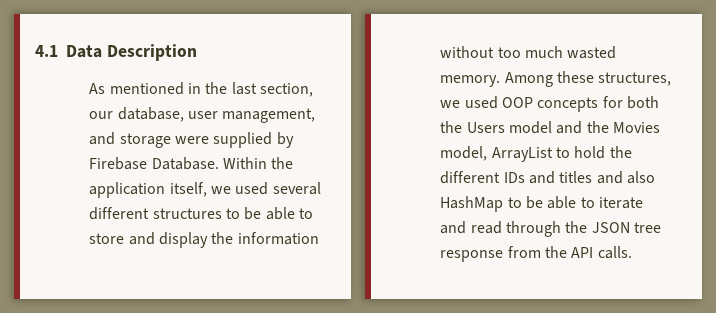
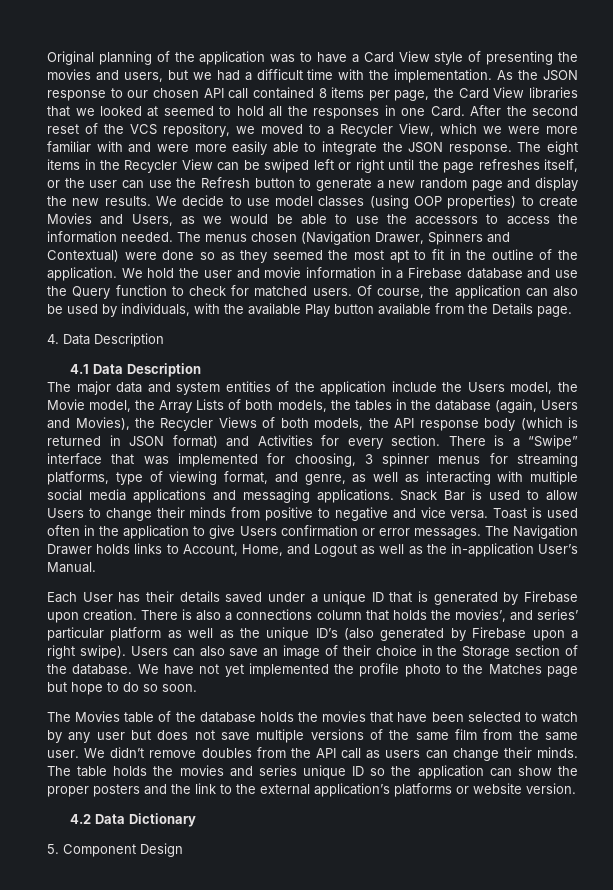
[35,44,197,61] [89,82,314,97] [89,107,316,123] [89,132,294,148] [89,157,294,170] [89,182,321,198] [89,207,314,220] [89,232,319,248] [440,46,617,59] [440,71,672,87] [440,96,660,112] [440,121,661,134] [440,146,632,162] [440,171,656,184] [440,196,644,212] [440,221,662,237] [440,246,632,262] 4.1 Data Description // As mentioned in the last section, our database, user management, and storage were supplied by Firebase Database. Within the application itself, we used several different structures to be able to store and display the information without too much wasted memory. Among these structures, we used OOP concepts for both the Users model and the Movies model, ArrayList to hold the different IDs and titles and also HashMap to be able to iterate and read through the JSON tree response from the API calls. -> [47,51,579,65] [47,69,579,83] [47,87,579,101] [47,105,579,119] [47,123,579,137] [47,141,578,155] [47,159,579,173] [47,177,578,191] [47,195,579,209] [47,213,578,226] [47,231,511,245] [47,249,579,263] [47,267,578,281] [47,285,578,299] [47,303,573,317] [47,333,165,347] [70,363,202,377] [47,381,579,395] [47,399,578,413] [47,417,578,431] [47,435,578,449] [47,453,578,467] [47,471,578,485] [47,489,579,503] [47,507,579,521] [47,525,578,539] [47,543,578,557] [47,562,97,573] [47,591,579,605] [47,609,579,623] [47,627,578,641] [47,645,578,659] [47,663,579,677] [47,682,198,695] [47,711,579,723] [47,729,579,743] [47,747,579,761] [47,765,579,779] [47,783,577,797] [70,813,197,827] [47,843,184,857] Original planning of the application was to have a Card View style of presenting the movies and users, but we had a difficult time with the implementation. As the JSON response to our chosen API call contained 8 items per page, the Card View libraries that we looked at seemed to hold all the responses in one Card. After the second reset of the VCS repository, we moved to a Recycler View, which we were more familiar with and were more easily able to integrate the JSON response. The eight items in the Recycler View can be swiped left or right until the page refreshes itself, or the user can use the Refresh button to generate a new random page and display the new results. We decide to use model classes (using OOP properties) to create Movies and Users, as we would be able to use the accessors to access the information needed. The menus chosen (Navigation Drawer, Spinners and Contextual) were done so as they seemed the most apt to fit in the outline of the application. We hold the user and movie information in a Firebase database and use the Query function to check for matched users. Of course, the application can also be used by individuals, with the available Play button available from the Details page. // 4. Data Description // 4.1 Data Description // The major data and system entities of the application include the Users model, the Movie model, the Array Lists of both models, the tables in the database (again, Users and Movies), the Recycler Views of both models, the API response body (which is returned in JSON format) and Activities for every section. There is a “Swipe” interface that was implemented for choosing, 3 spinner menus for streaming platforms, type of viewing format, and genre, as well as interacting with multiple social media applications and messaging applications. Snack Bar is used to allow Users to change their minds from positive to negative and vice versa. Toast is used often in the application to give Users confirmation or error messages. The Navigation Drawer holds links to Account, Home, and Logout as well as the in-application User’s Manual. // Each User has their details saved under a unique ID that is generated by Firebase upon creation. There is also a connections column that holds the movies’, and series’ particular platform as well as the unique ID’s (also generated by Firebase upon a right swipe). Users can also save an image of their choice in the Storage section of the database. We have not yet implemented the profile photo to the Matches page but hope to do so soon. // The Movies table of the database holds the movies that have been selected to watch by any user but does not save multiple versions of the same film from the same user. We didn’t remove doubles from the API call as users can change their minds. The table holds the movies and series unique ID so the application can show the proper posters and the link to the external application’s platforms or website version. // 4.2 Data Dictionary // 5. Component Design

